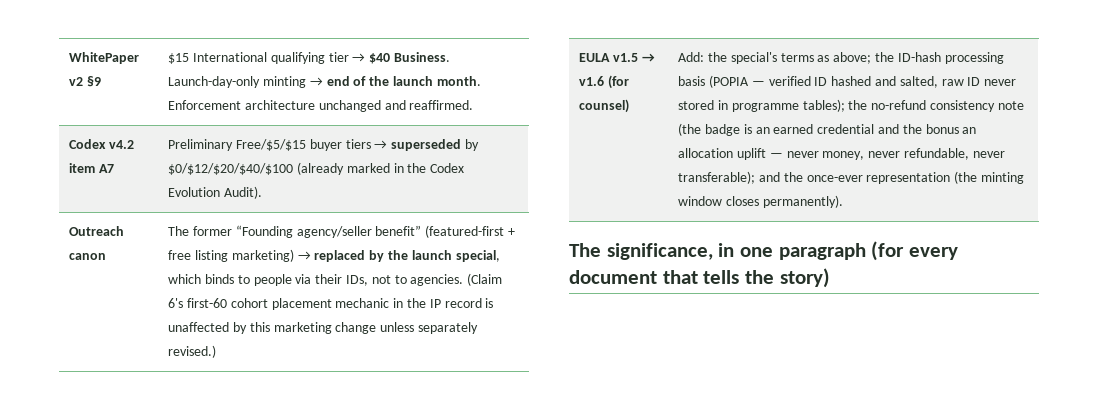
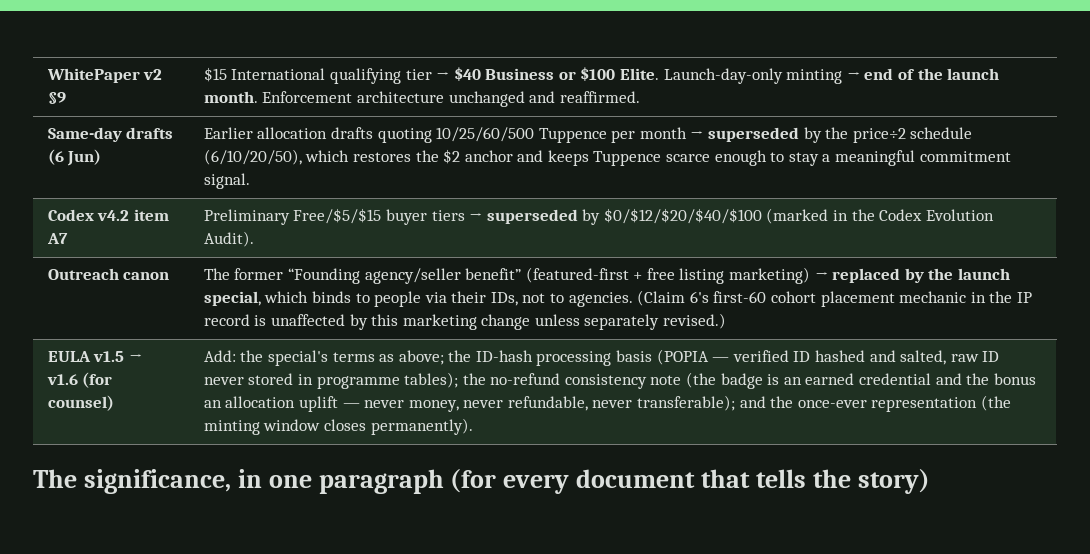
[393,52,450,62] Business. -> [485,67,660,81] Business or $100 Elite.
(474, 105) none -> [47,127,174,142] [47,149,102,166] [203,127,973,143] [203,149,1011,166] [203,173,250,189] // Same-day drafts (6 Jun) | Earlier allocation drafts quoting 10/25/60/500 Tuppence per month → superseded by the price÷2 schedule (6/10/20/50), which restores the $2 anchor and keeps Tuppence scarce enough to stay a meaningful commitment signal.
[297,162,390,175] (already marked -> [766,208,829,224] (marked

